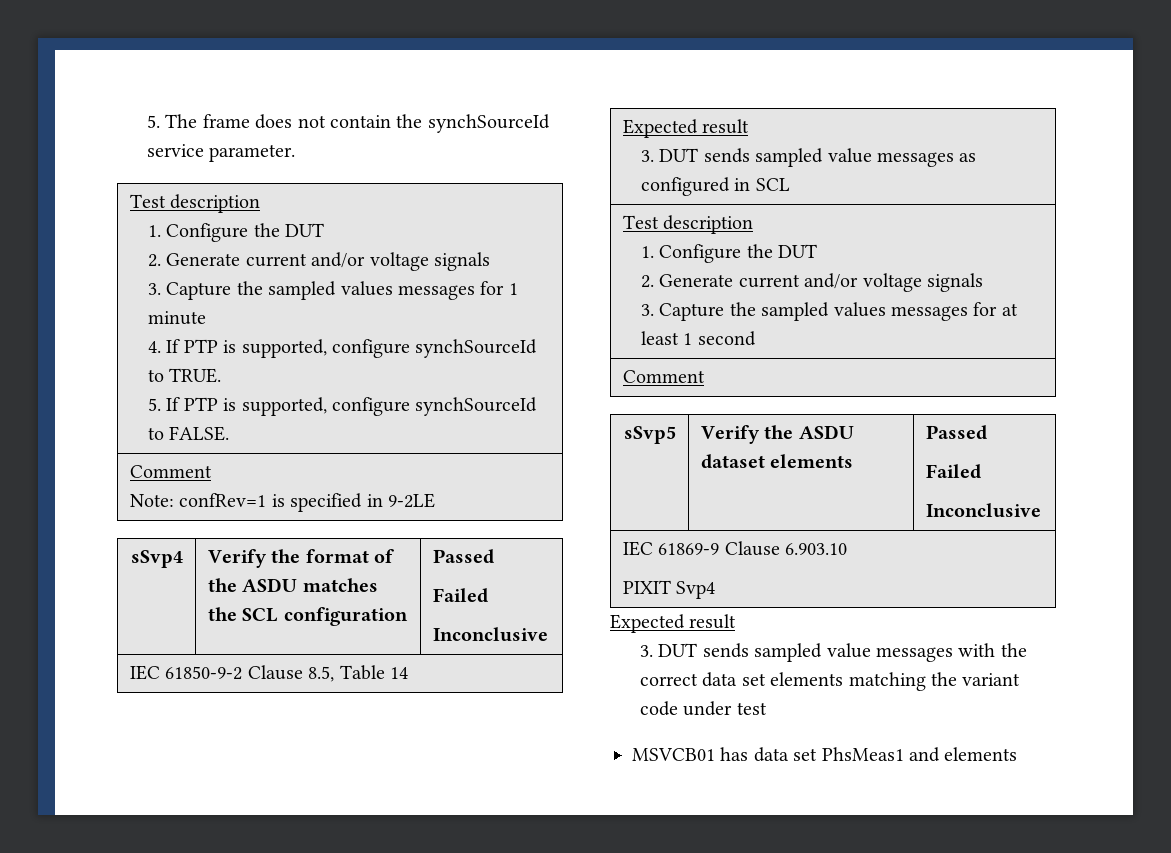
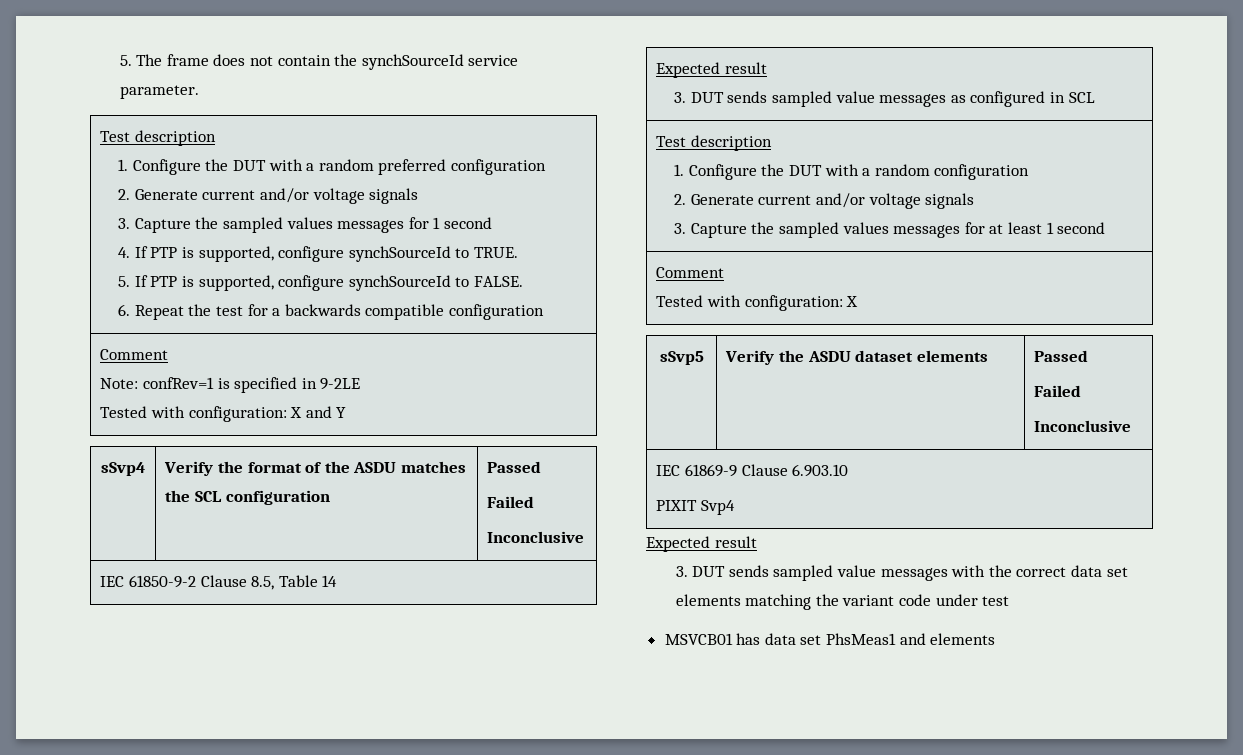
(325, 230) none -> [268,159,547,175] with a random preferred configuration
[147,311,206,325] minute -> [444,217,493,229] second
(230, 433) none -> [118,304,545,320] // 6. Repeat the test for a backwards compatible configuration
(435, 500) none -> [100,406,347,422] // Tested with configuration: X and Y
(818, 251) none -> [824,164,1030,180] with a random configuration
(705, 376) none -> [656,295,859,311] // Tested with configuration: X

